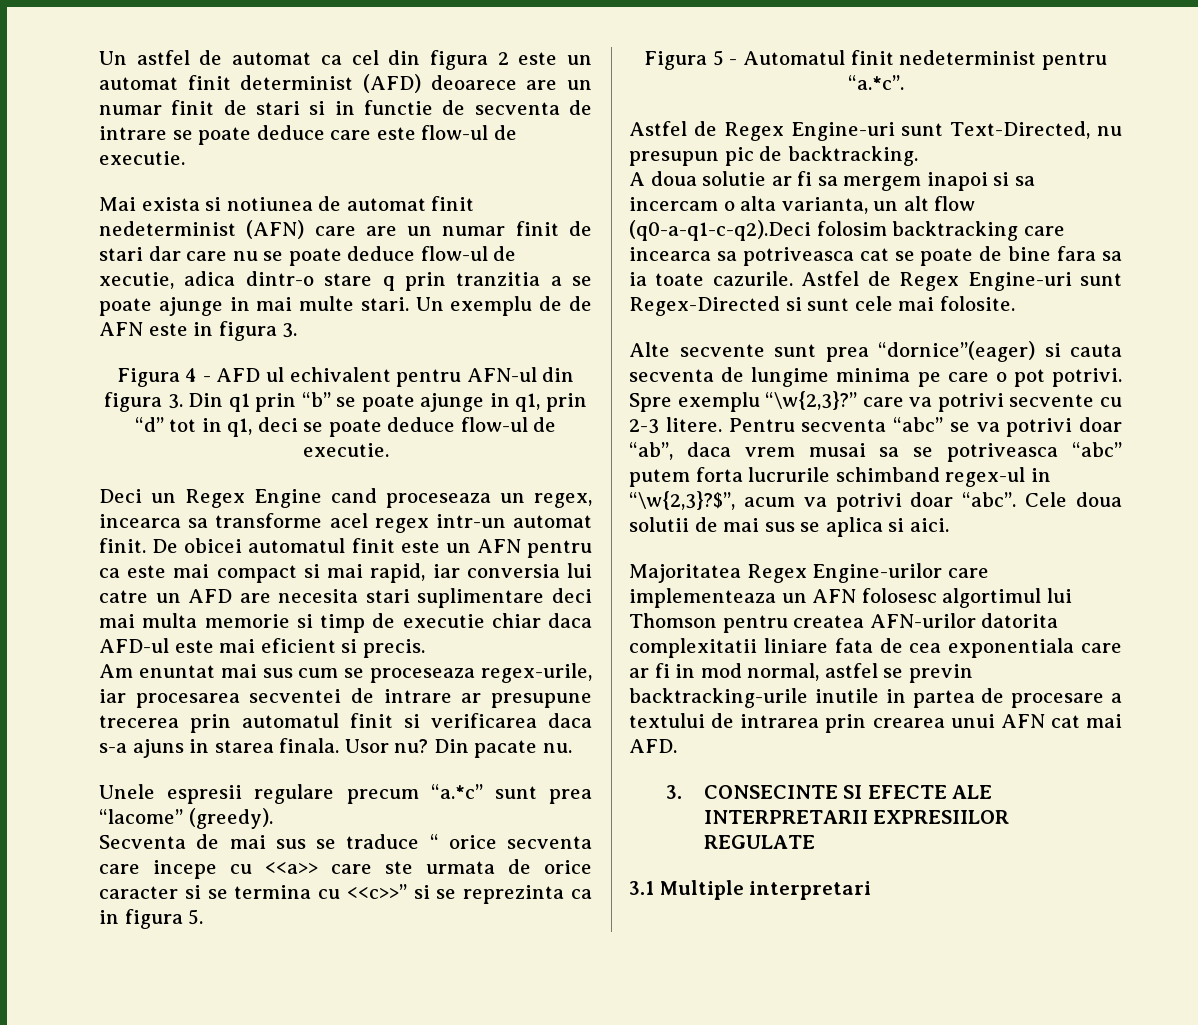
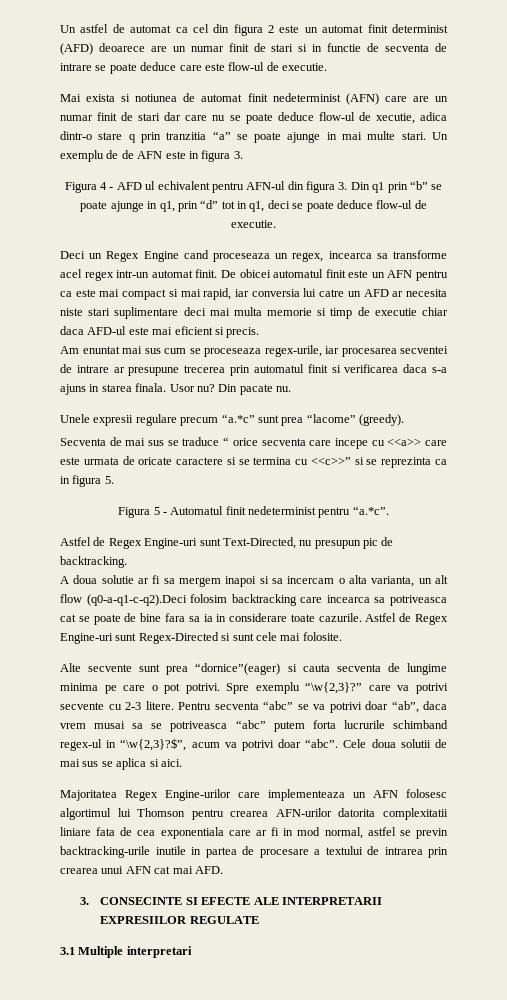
[550,276,562,286] a -> [212,131,231,140] “a”
[239,589,359,603] are necesita -> [392,289,448,297] [60,308,83,316] ar necesita niste
[167,785,243,804] espresii -> [93,415,134,426] expresii
[385,861,413,874] ste -> [60,457,80,465] este
[544,860,592,874] [99,886,178,899] orice caracter -> [138,457,224,465] oricate caractere
(647, 279) none -> [216,613,288,622] in considerare
[793,615,865,628] createa -> [230,811,269,817] crearea

